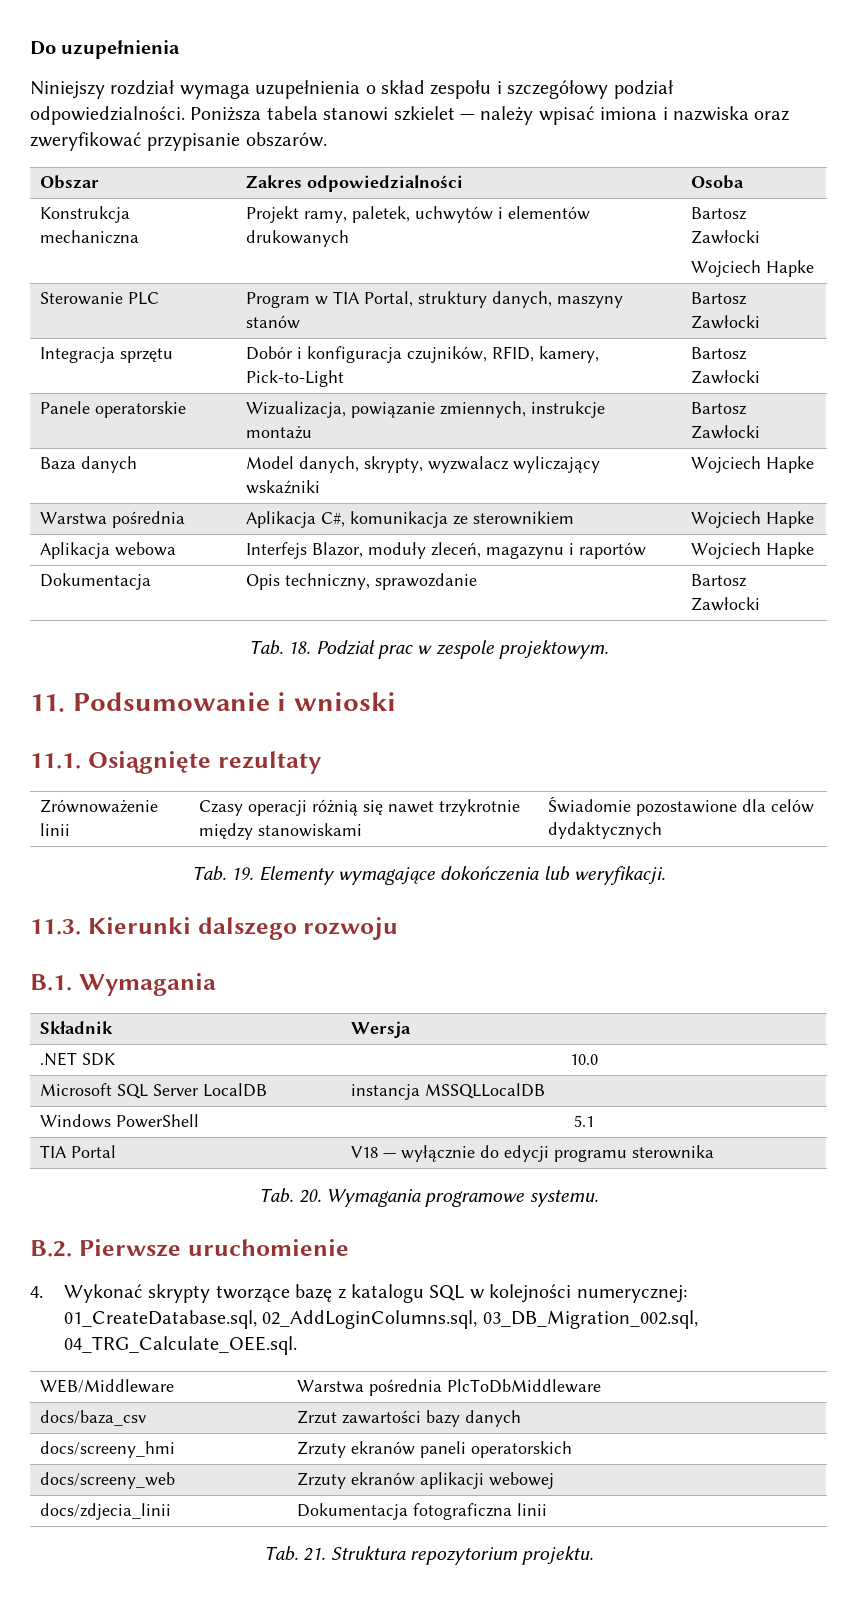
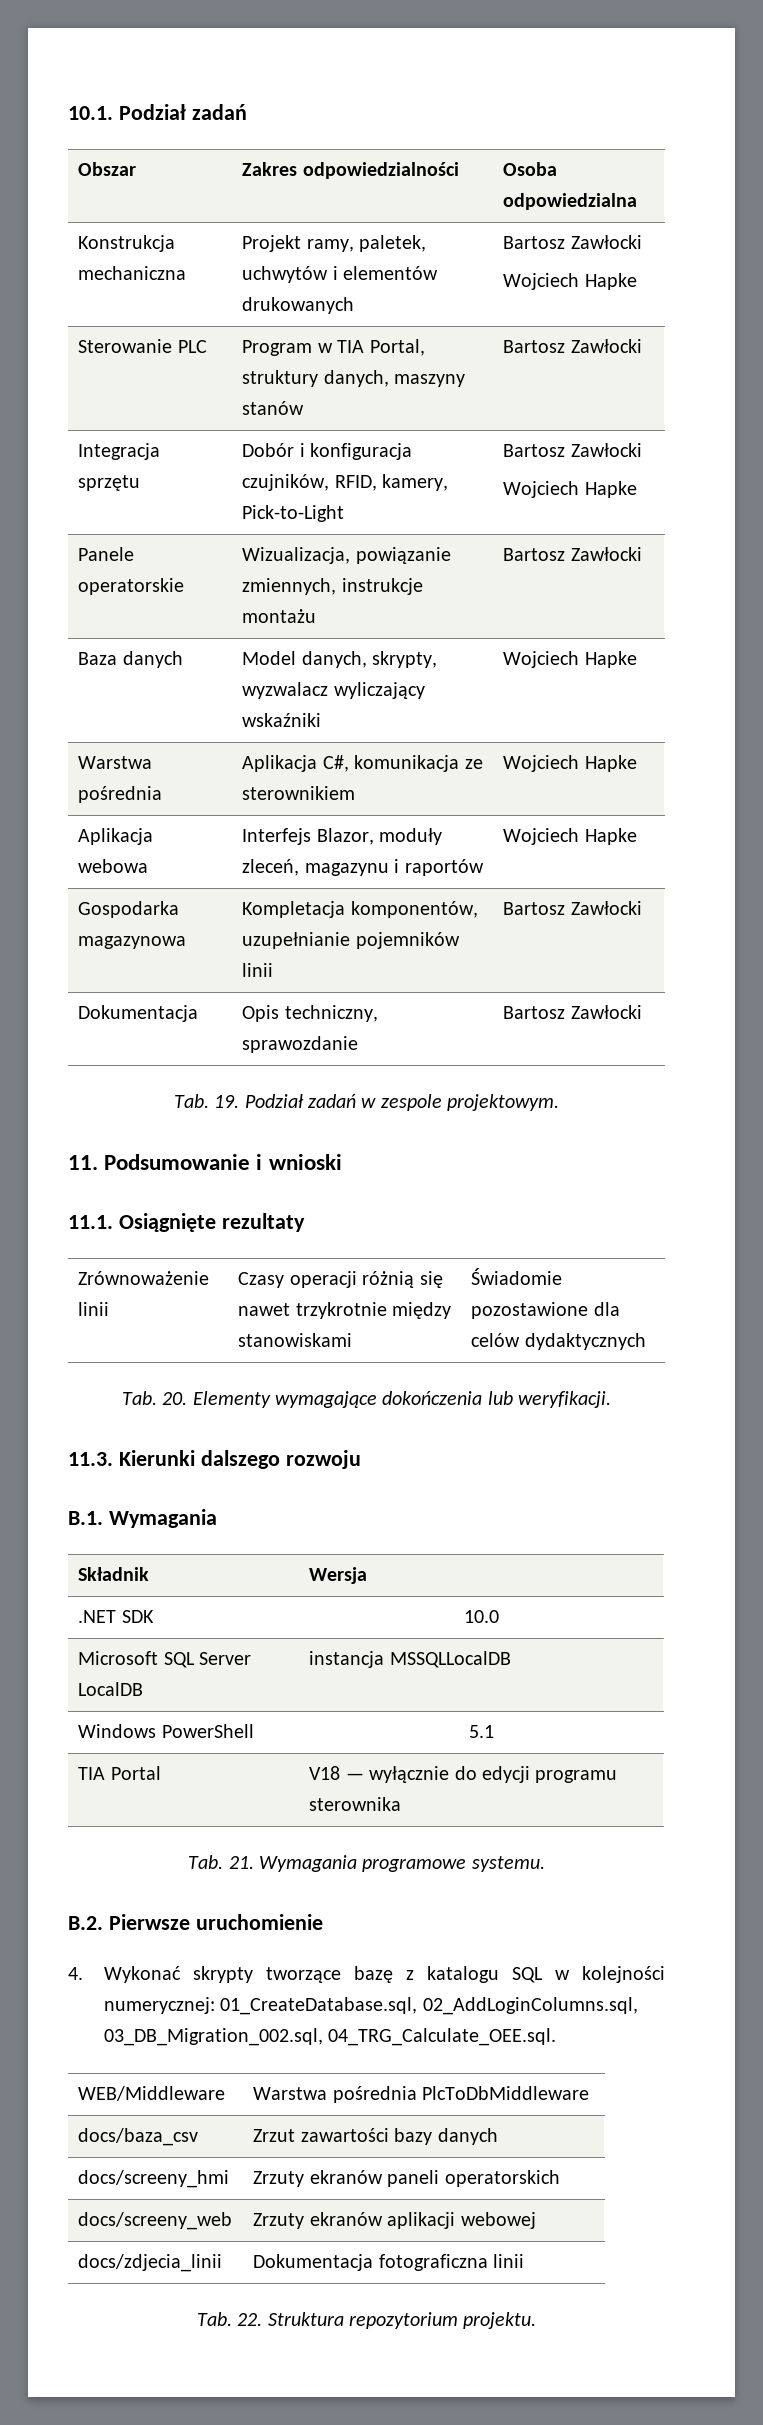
[30,40,181,59] [30,80,674,99] [30,106,790,125] [30,132,327,151] Do uzupełnienia // Niniejszy rozdział wymaga uzupełnienia o skład zespołu i szczegółowy podział odpowiedzialności. Poniższa tabela stanowi szkielet — należy wpisać imiona i nazwiska oraz zweryfikować przypisanie obszarów. -> [68,104,247,120] 10.1. Podział zadań
(745, 182) none -> [503,193,638,210] odpowiedzialna
(761, 377) none -> [503,481,637,498] // Wojciech Hapke
(815, 550) none -> [78,901,180,918] [78,936,187,949] [242,901,478,918] [242,932,460,949] [242,963,274,977] [503,901,642,915] // Gospodarka magazynowa | Kompletacja komponentów, uzupełnianie pojemników linii | Bartosz Zawłocki
[288,640,413,659] 18. Podział prac -> [214,1094,356,1108] 19. Podział zadań
[231,867,254,880] 19. -> [162,1392,188,1405] 20.
[298,1189,321,1203] 20. -> [228,1856,254,1869] 21.
[303,1547,326,1561] 21. -> [237,2313,263,2326] 22.

